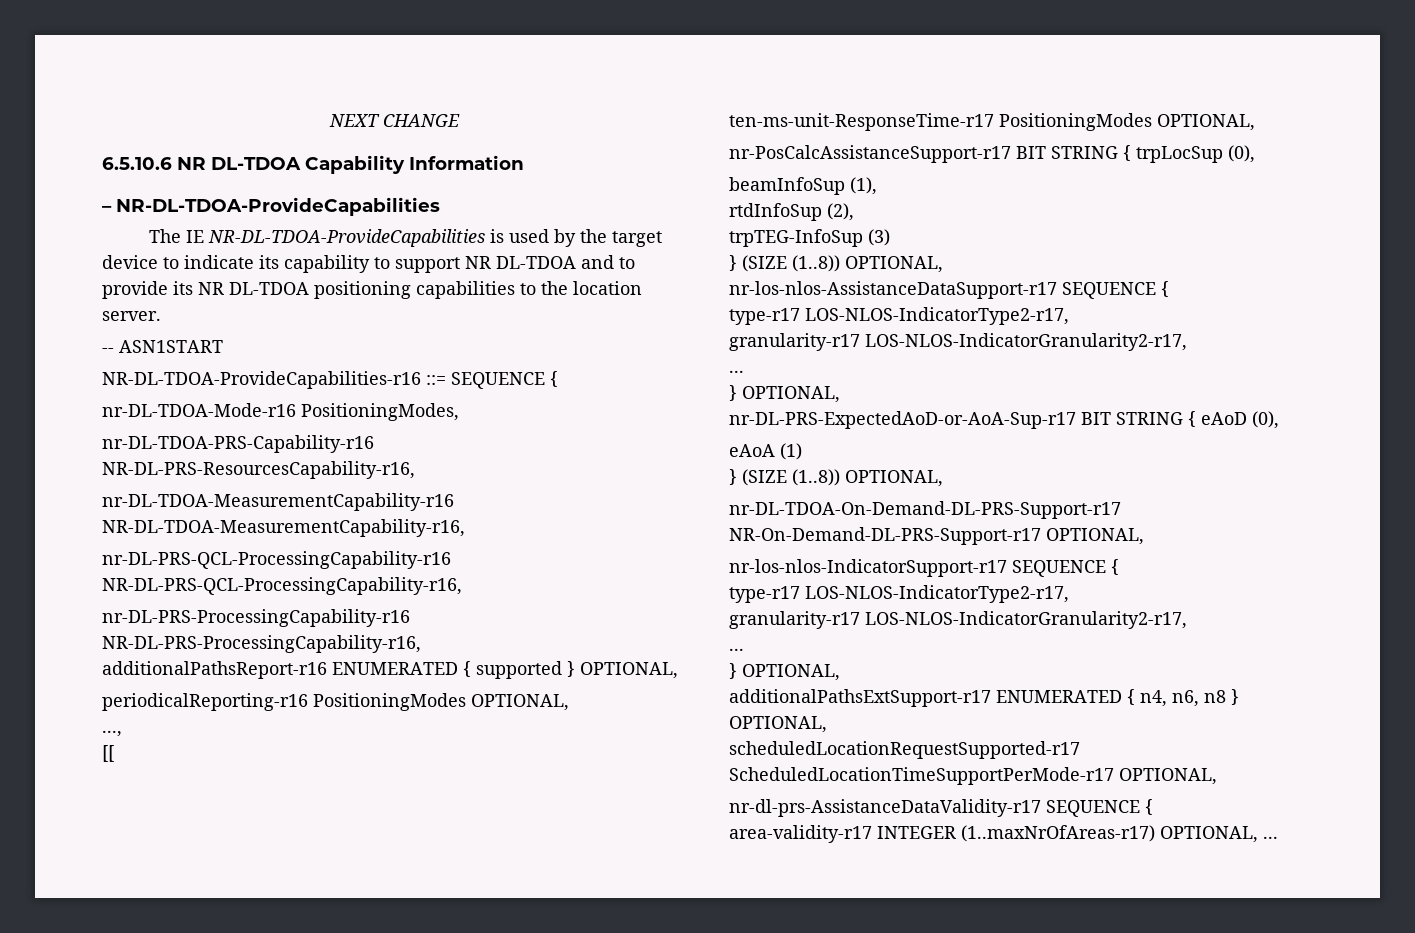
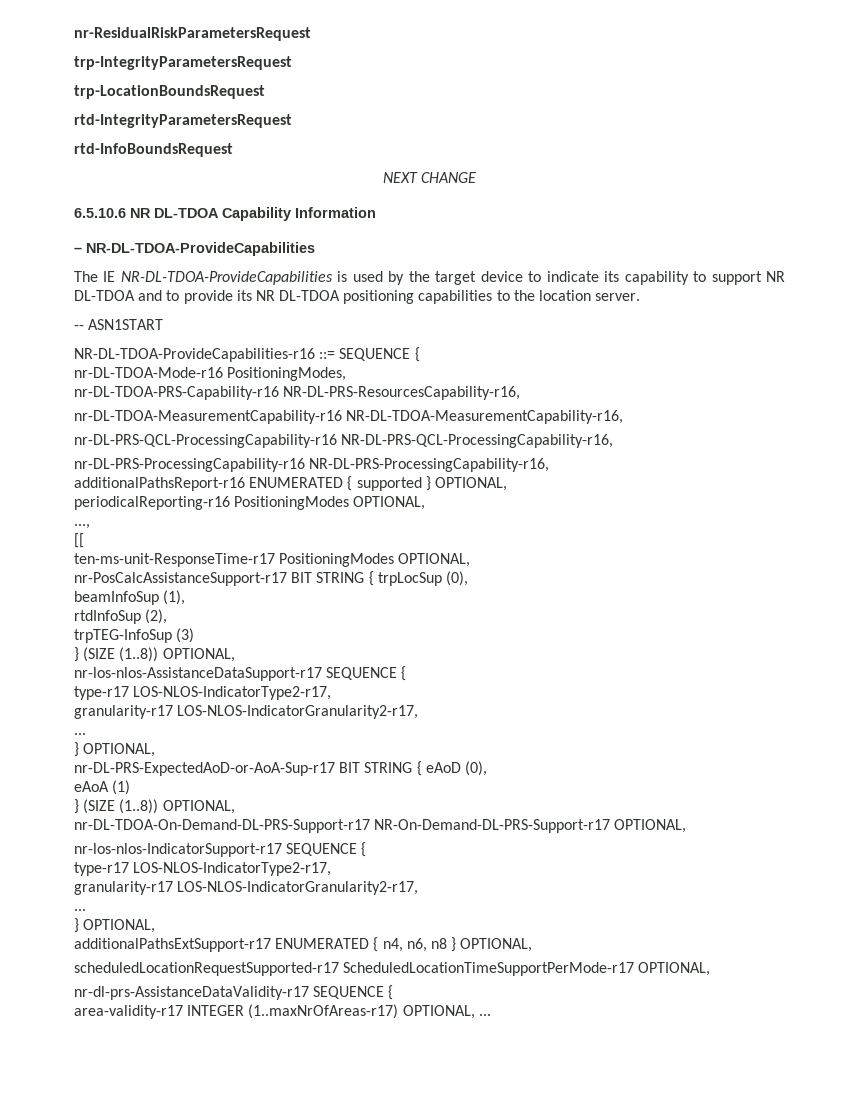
(328, 120) none -> [74,27,311,41] [74,56,292,70] [74,85,265,99] [74,114,292,128] [74,143,233,157] nr-ResidualRiskParametersRequest // trp-IntegrityParametersRequest // trp-LocationBoundsRequest // rtd-IntegrityParametersRequest // rtd-InfoBoundsRequest //

